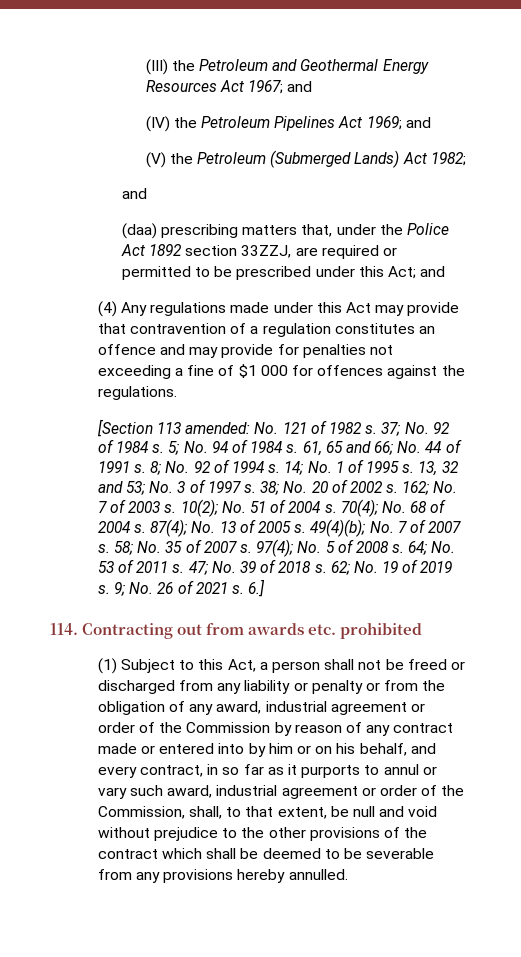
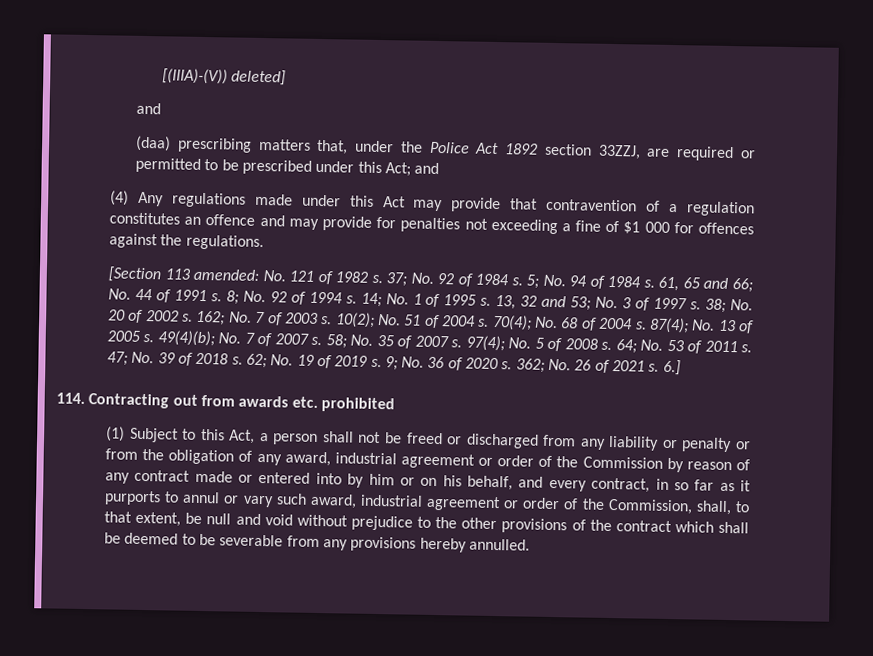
[145,59,429,75] [145,80,313,94] [145,116,431,132] [145,150,466,168] (III) the Petroleum and Geothermal Energy Resources Act 1967; and // (IV) the Petroleum Pipelines Act 1969; and // (V) the Petroleum (Submerged Lands) Act 1982; -> [162,68,287,86] [(IIIA)-(V)) deleted]
(154, 588) none -> [427,356,572,373] 36 of 2020 s. 362; No.

